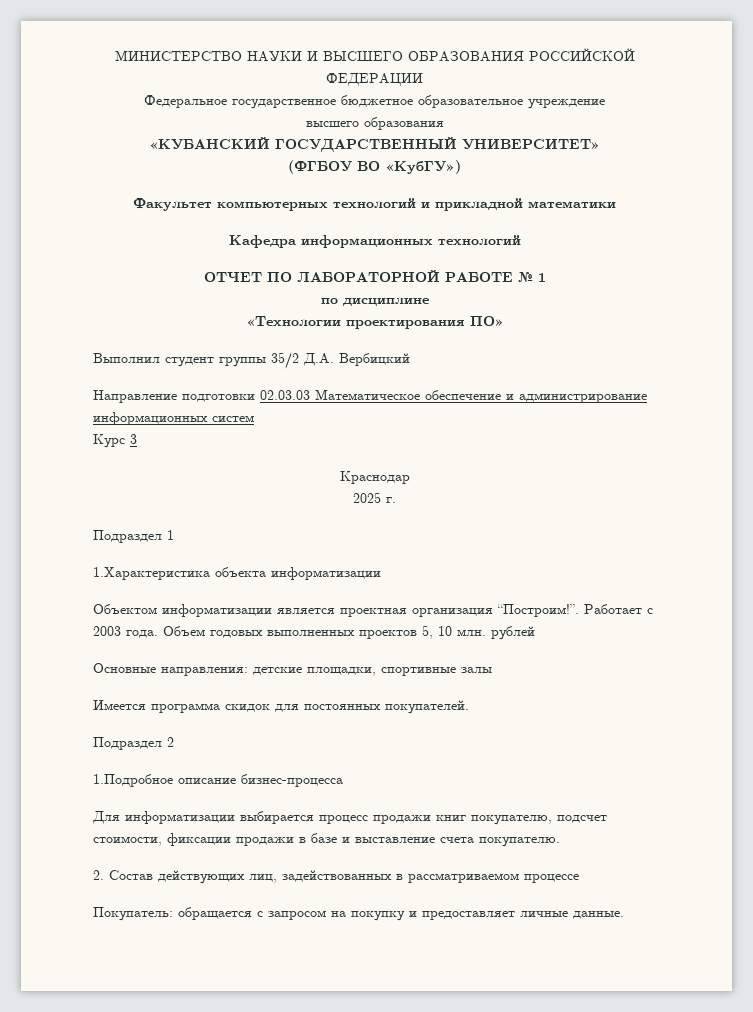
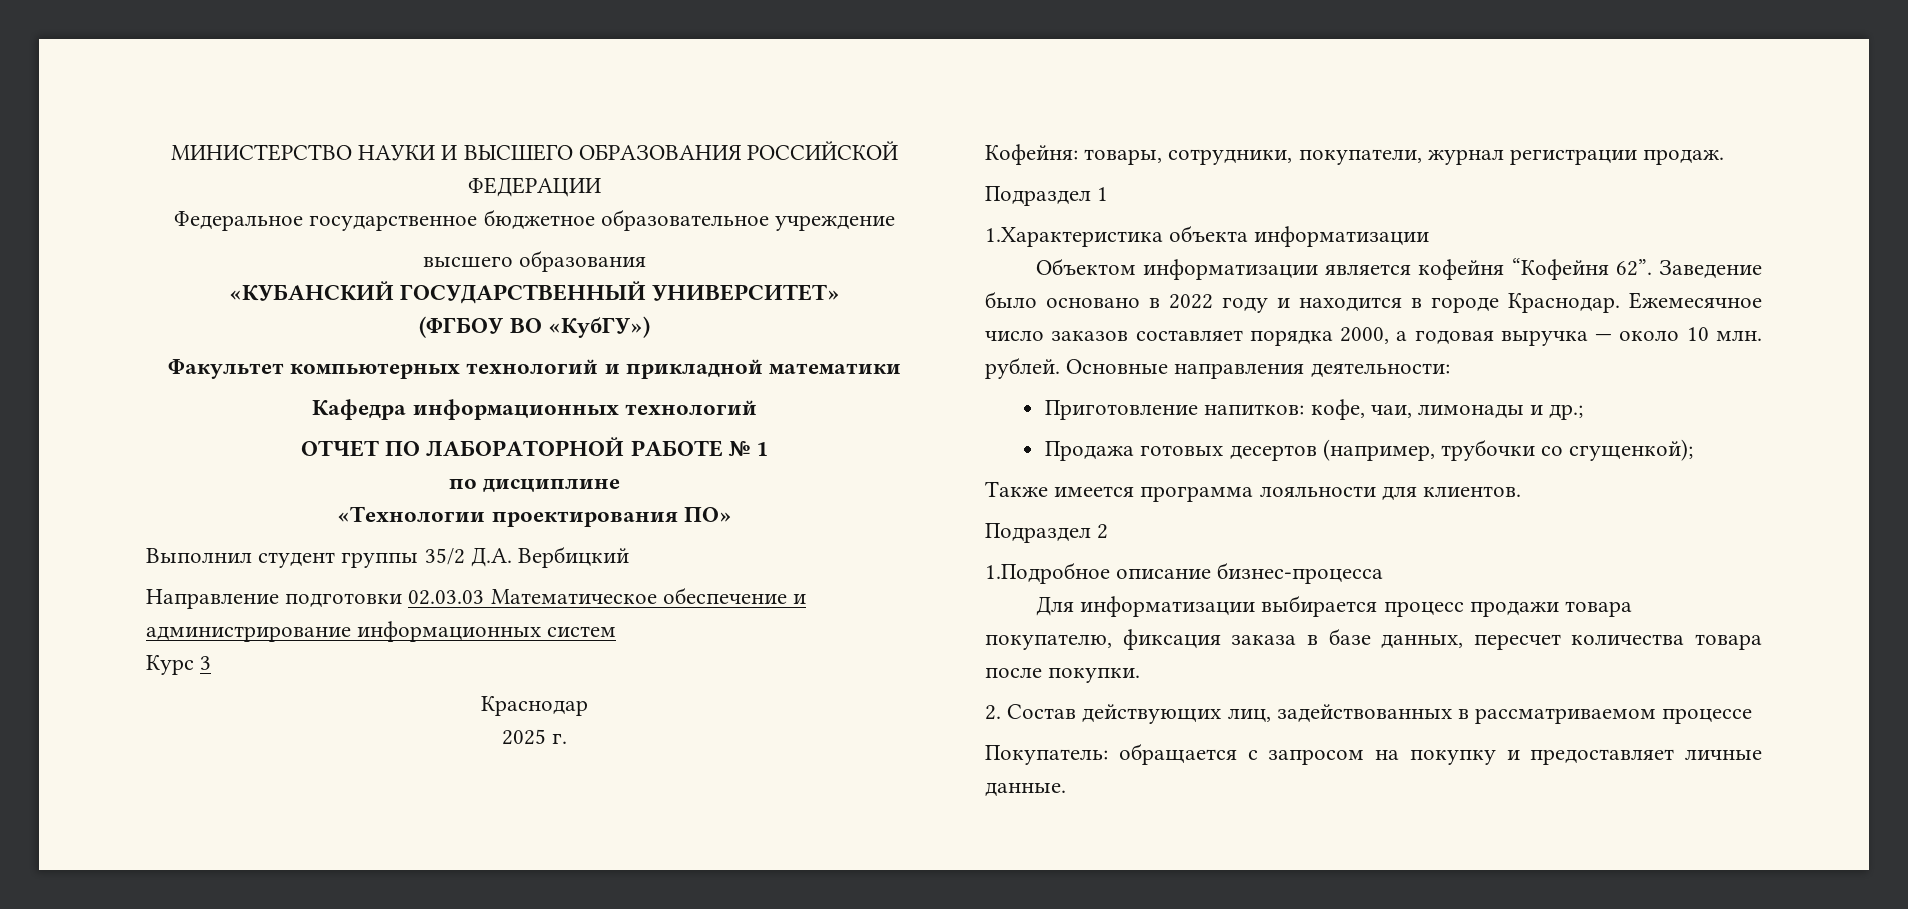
(396, 500) none -> [985,144,1725,165] // Кофейня: товары, сотрудники, покупатели, журнал регистрации продаж.
[340,604,653,617] [93,625,535,640] [93,663,492,676] [93,700,469,714] проектная организация “Построим!”. Работает с 2003 года. Объем годовых выполненных проектов 5, 10 млн. рублей // Основные направления: детские площадки, спортивные залы // Имеется программа скидок для постоянных покупателей. -> [1418,258,1762,280] [985,291,1762,313] [985,327,1762,346] [985,357,1450,379] [1045,399,1584,420] [1045,439,1694,461] [985,481,1522,502] кофейня “Кофейня 62”. Заведение было основано в 2022 году и находится в городе Краснодар. Ежемесячное число заказов составляет порядка 2000, а годовая выручка — около 10 млн. рублей. Основные направления деятельности: // Приготовление напитков: кофе, чаи, лимонады и др.; // Продажа готовых десертов (например, трубочки со сгущенкой); // Также имеется программа лояльности для клиентов.
[436,815,607,825] [93,833,560,847] книг покупателю, подсчет стоимости, фиксации продажи в базе и выставление счета покупателю. -> [1564,601,1632,617] [985,628,1762,650] [985,667,1141,683] товара покупателю, фиксация заказа в базе данных, пересчет количества товара после покупки.

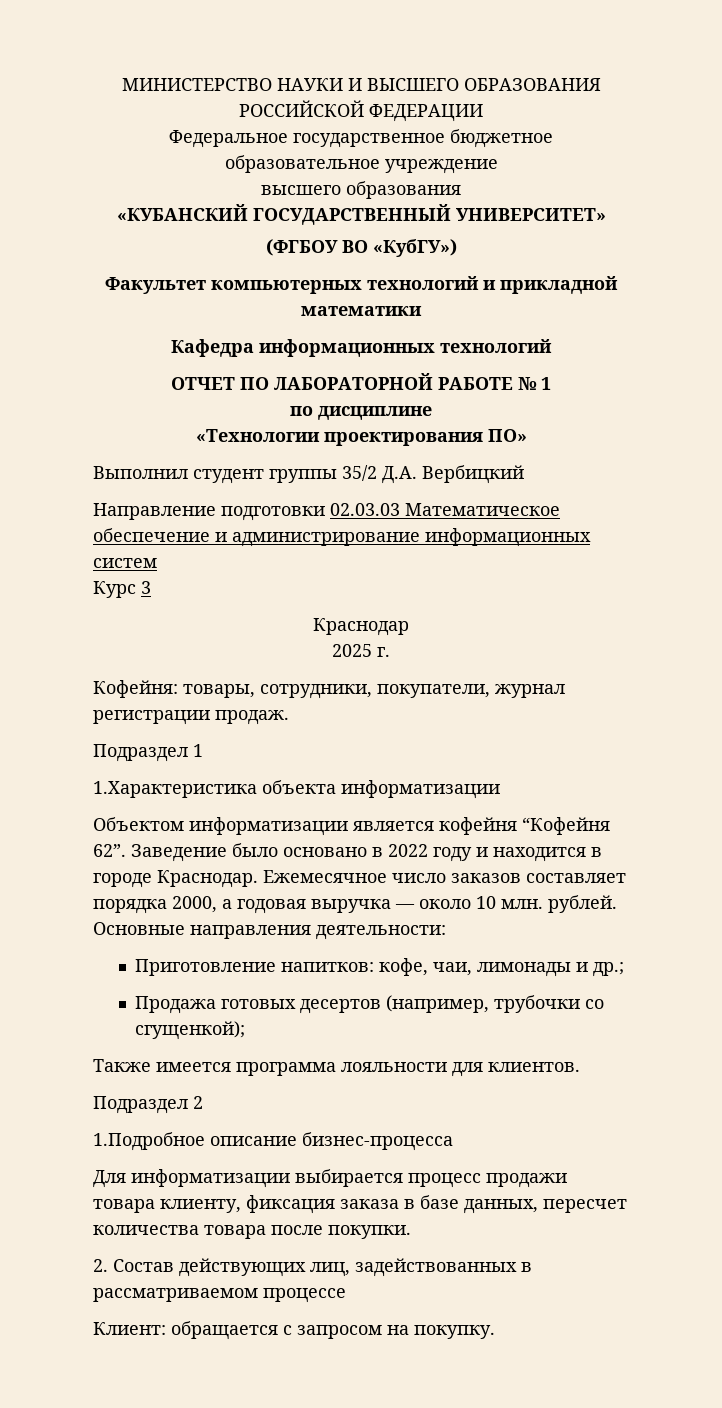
[985,634,1112,650] покупателю, -> [160,1199,241,1213] клиенту,
[985,745,1108,765] Покупатель: -> [93,1322,166,1335] Клиент:
[1409,749,1762,765] [985,782,1066,797] покупку и предоставляет личные данные. -> [414,1325,495,1339] покупку.

